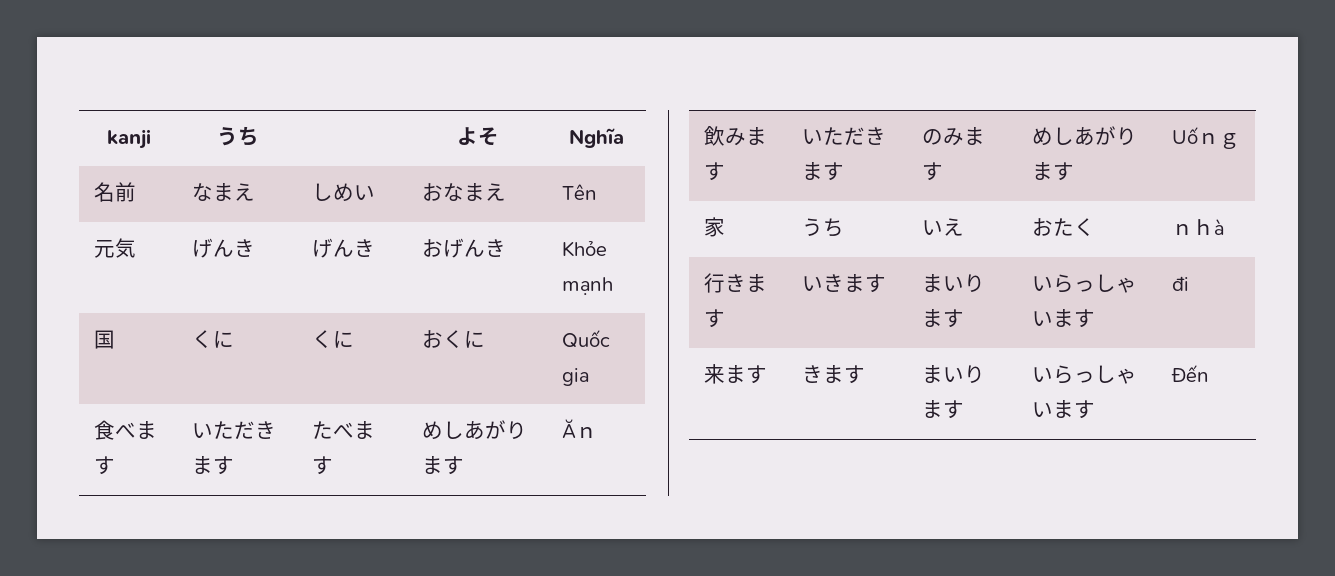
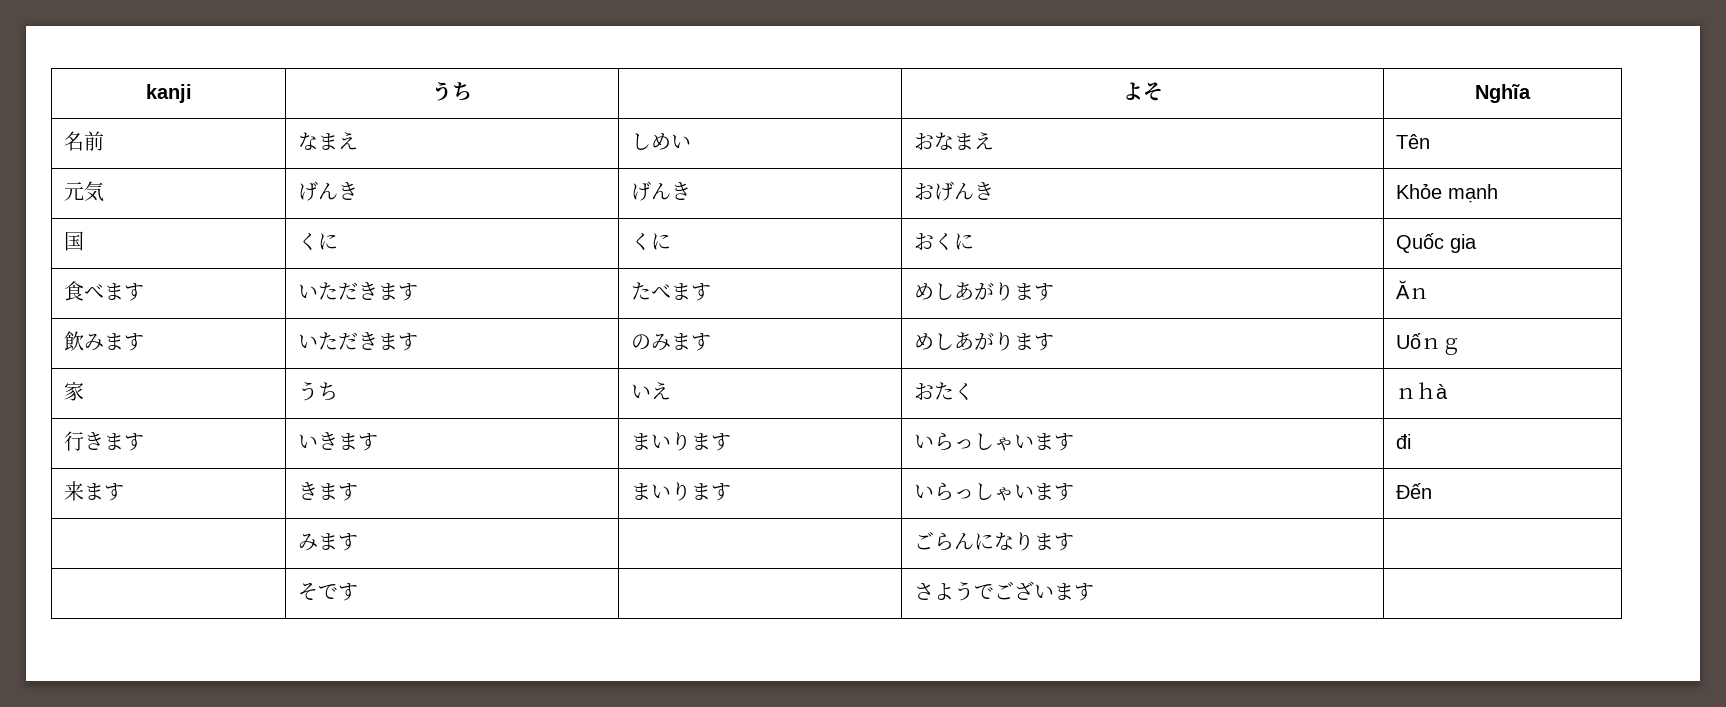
(1210, 373) none -> [298,533,359,551] [914,531,1075,551] [298,582,359,601] [914,581,1095,601] // | みます | | ごらんになります | // | そです | | さようでございます |

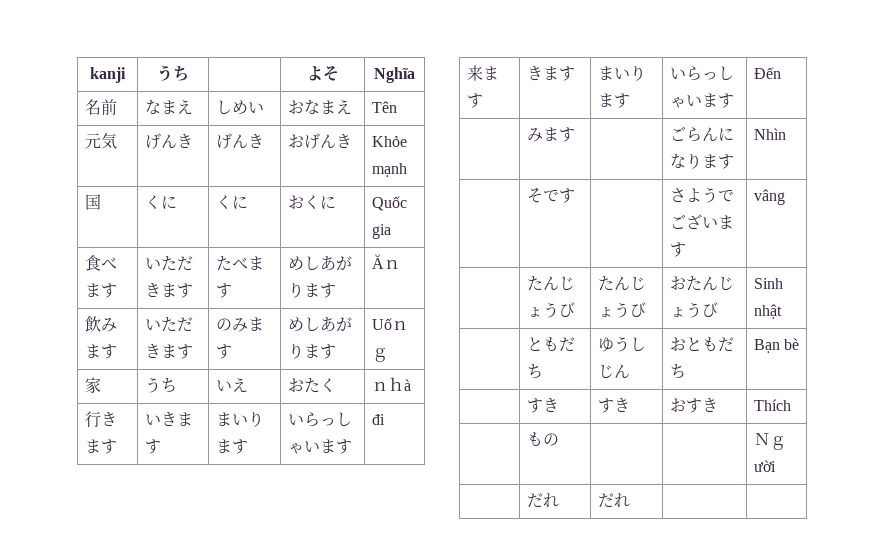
(1075, 542) none -> [753,128,786,140] Nhìn
(1095, 592) none -> [753,189,785,205] [526,276,575,291] [526,302,575,318] [597,276,646,291] [597,302,646,318] [669,276,734,291] [669,302,718,318] [753,278,783,289] [753,304,782,319] [526,337,575,352] [526,364,543,379] [597,336,646,352] [597,364,630,379] [669,337,734,352] [669,364,686,379] [753,338,799,353] [526,398,559,413] [597,398,630,413] [669,398,718,413] [753,399,791,411] [526,432,559,446] [753,433,786,450] [753,460,776,472] [526,493,559,508] [597,493,630,508] | vâng // | たんじょうび | たんじょうび | おたんじょうび | Sinh nhật // | ともだち | ゆうしじん | おともだち | Bạn bè // | すき | すき | おすき | Thích // | もの | | | Ｎｇười // | だれ | だれ |

